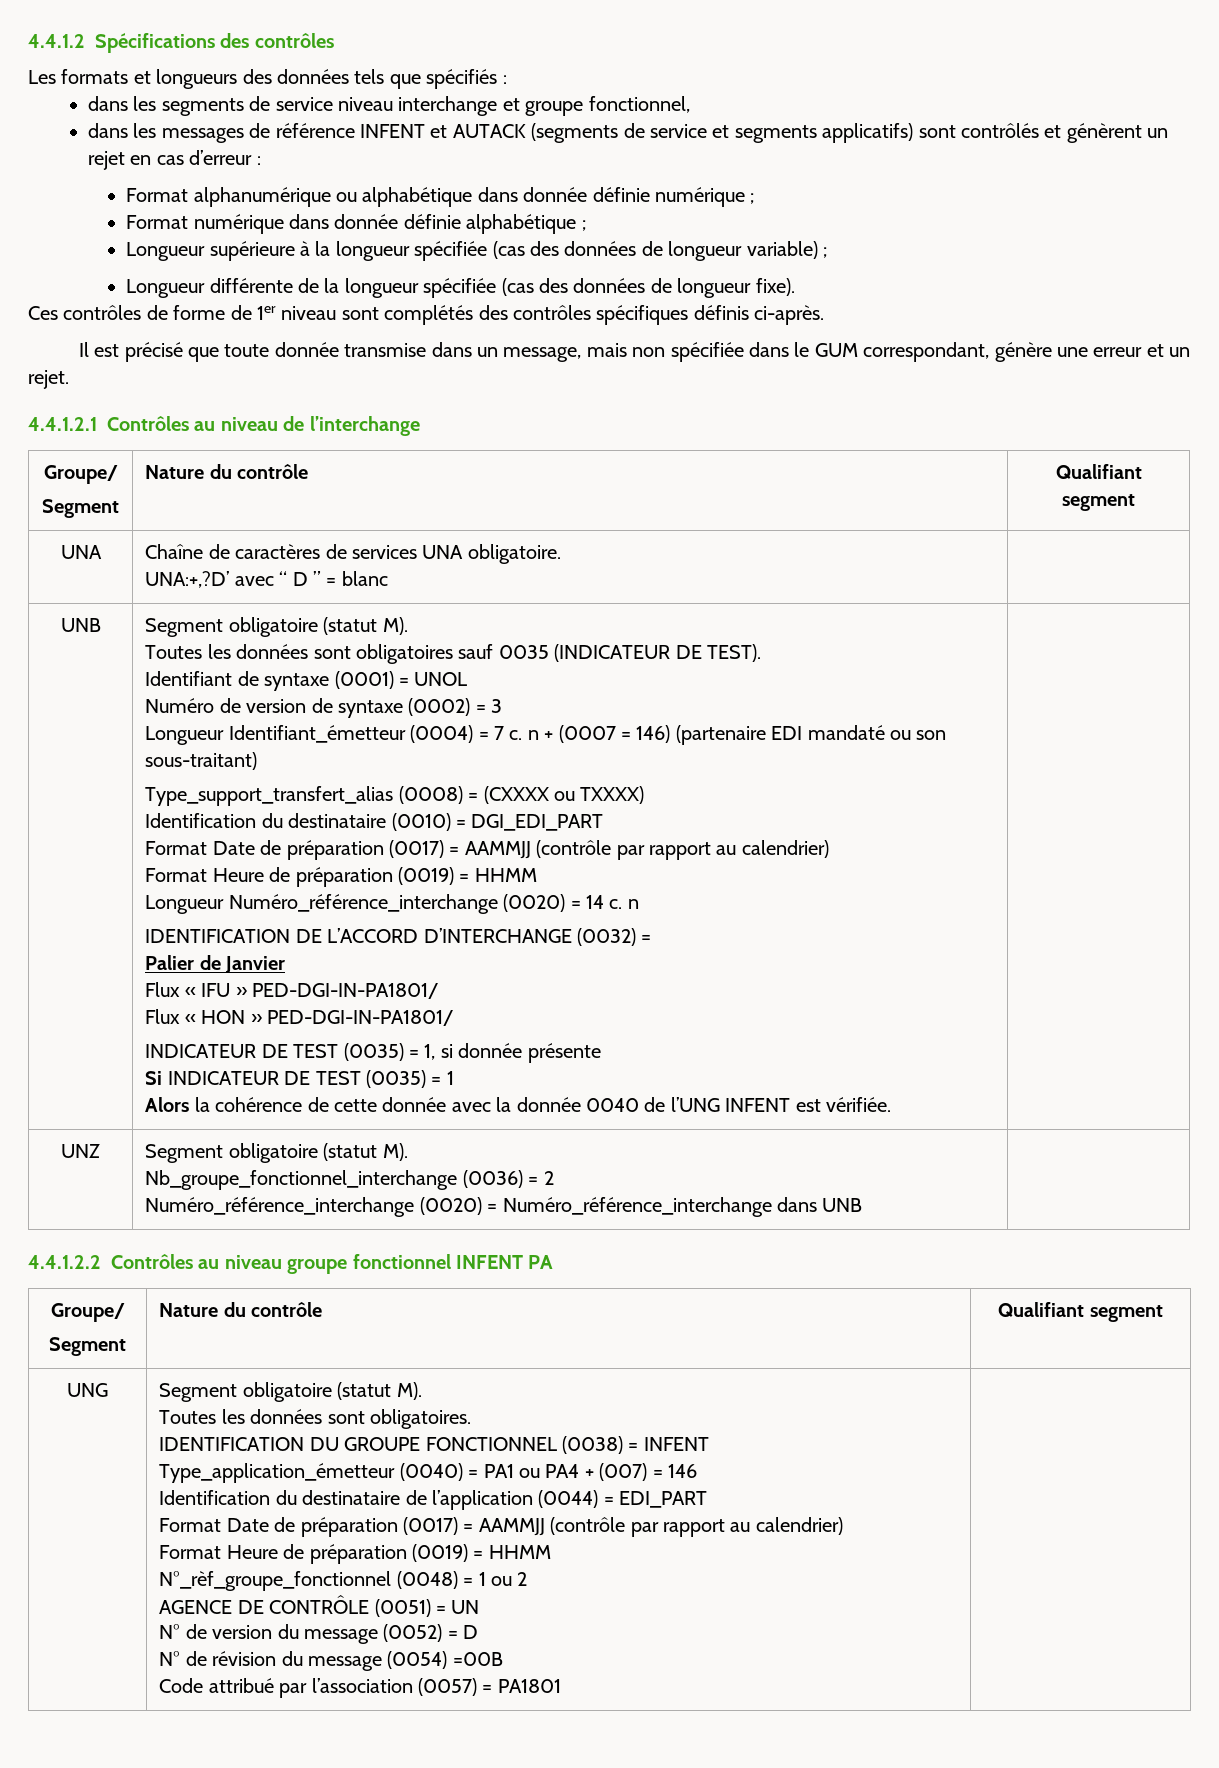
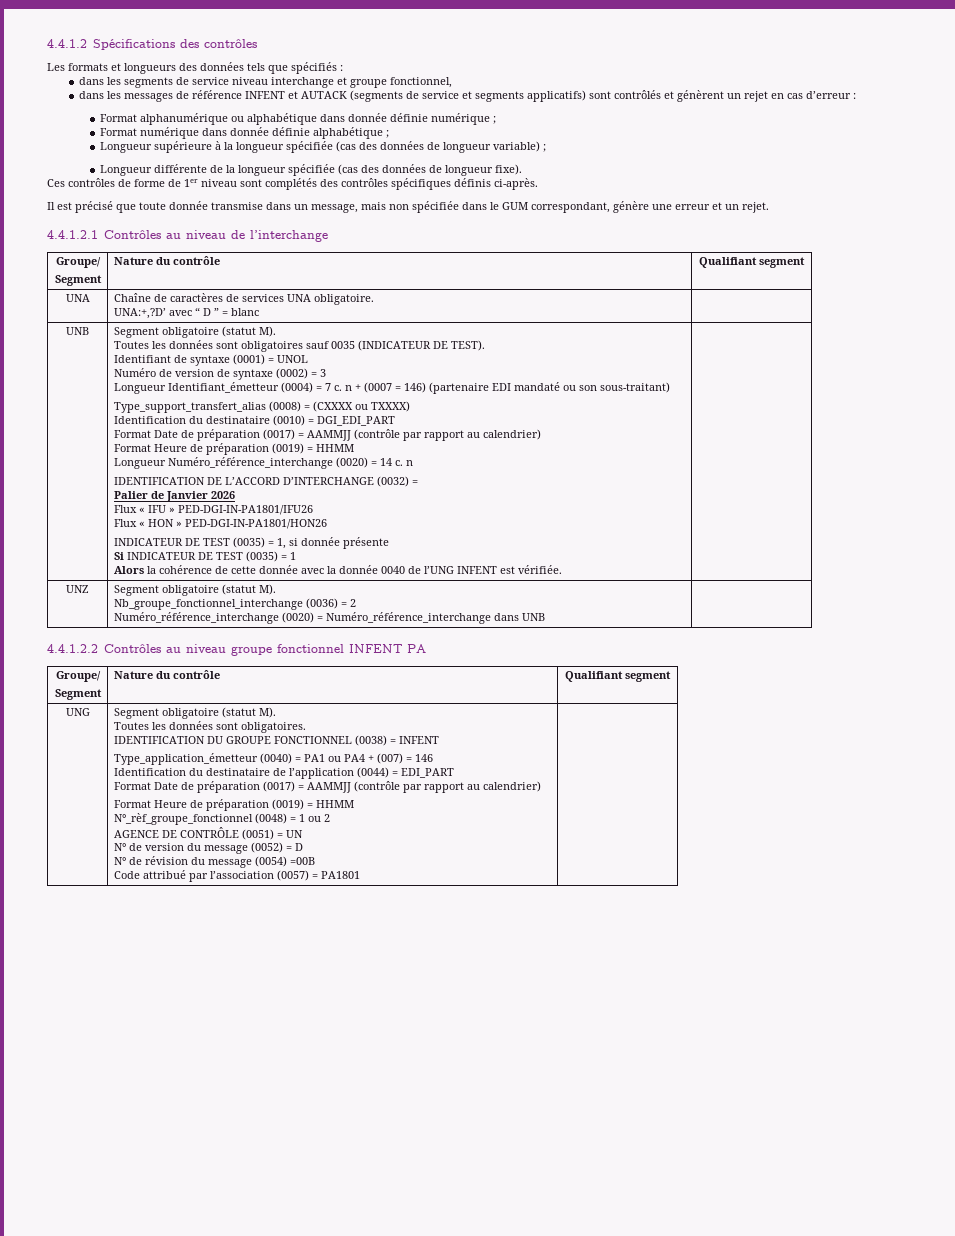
(286, 964) none -> [210,491,235,499] 2026
[251,983,439,999] PED-DGI-IN-PA1801/ -> [177,505,313,515] PED-DGI-IN-PA1801/IFU26
[266,1010,454,1026] PED-DGI-IN-PA1801/ -> [184,519,327,529] PED-DGI-IN-PA1801/HON26

